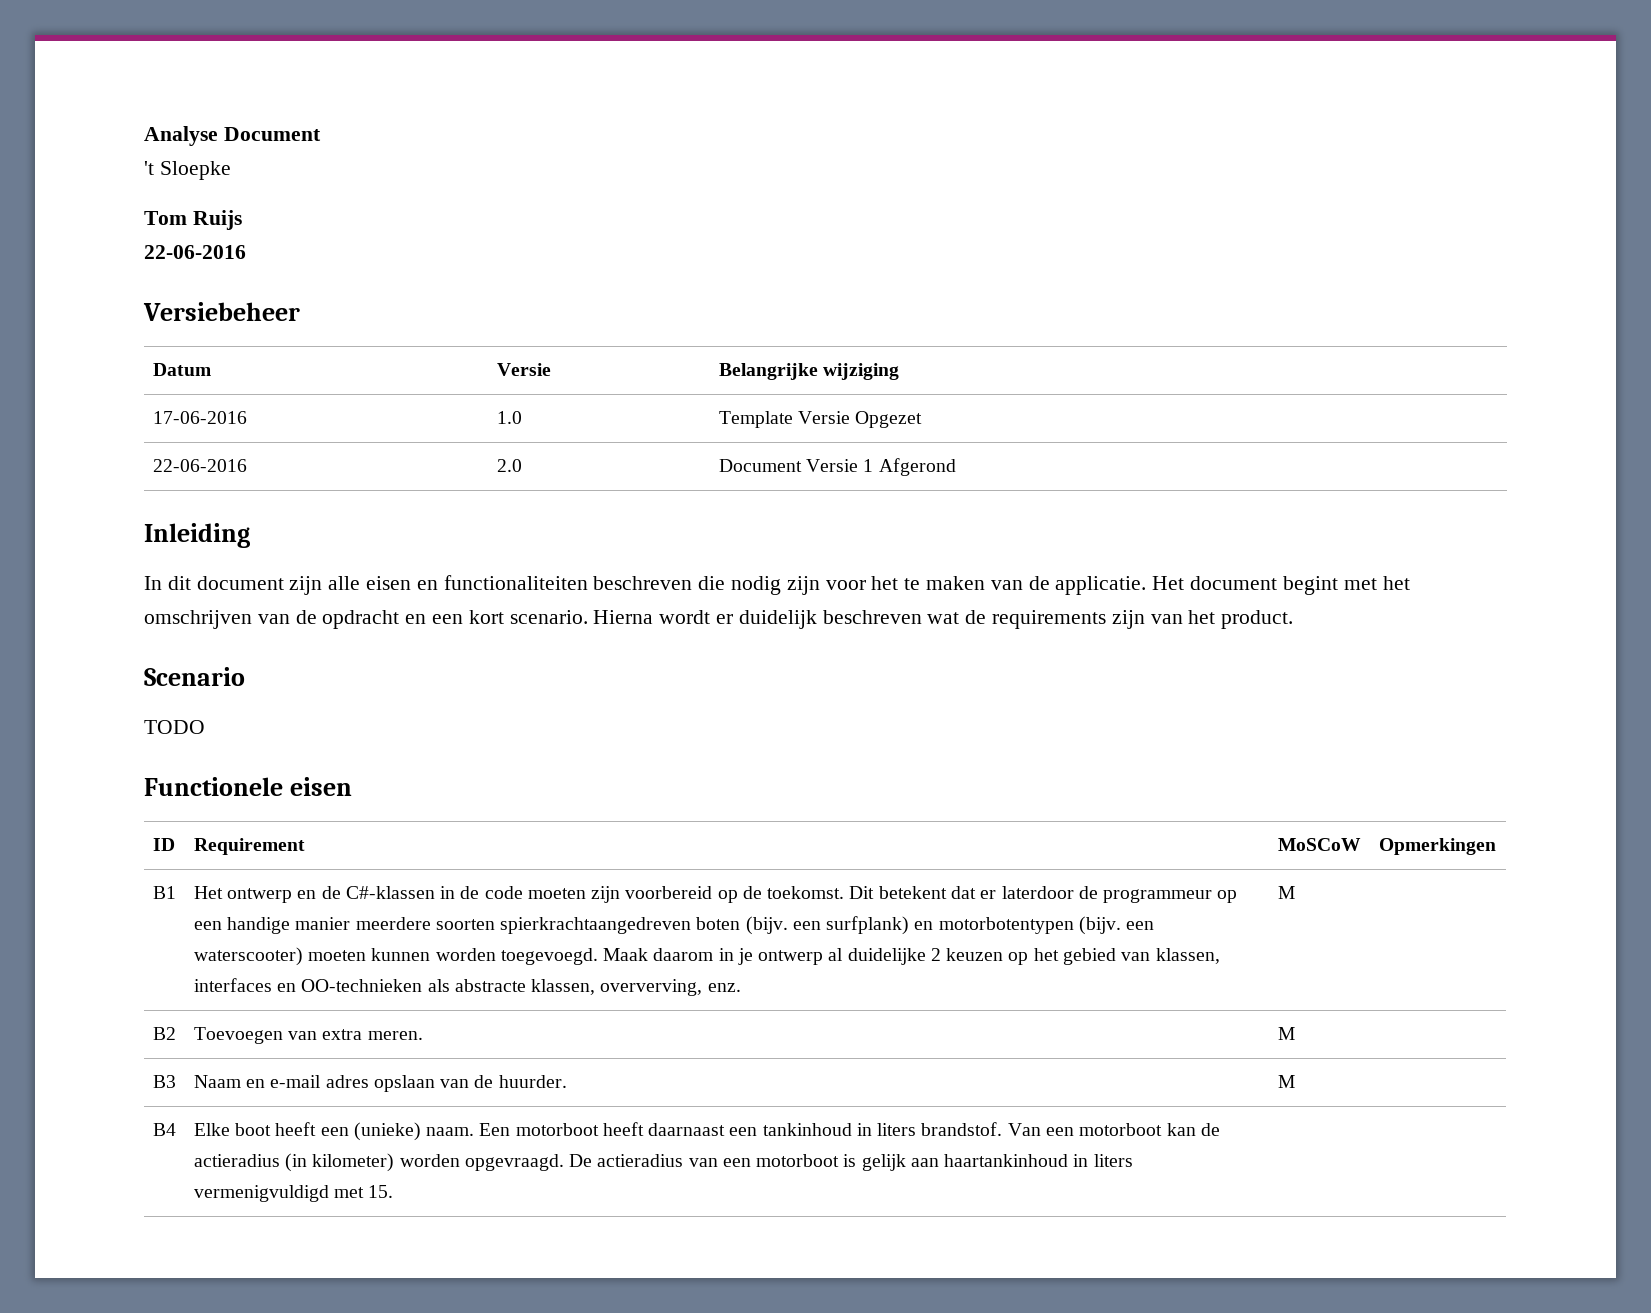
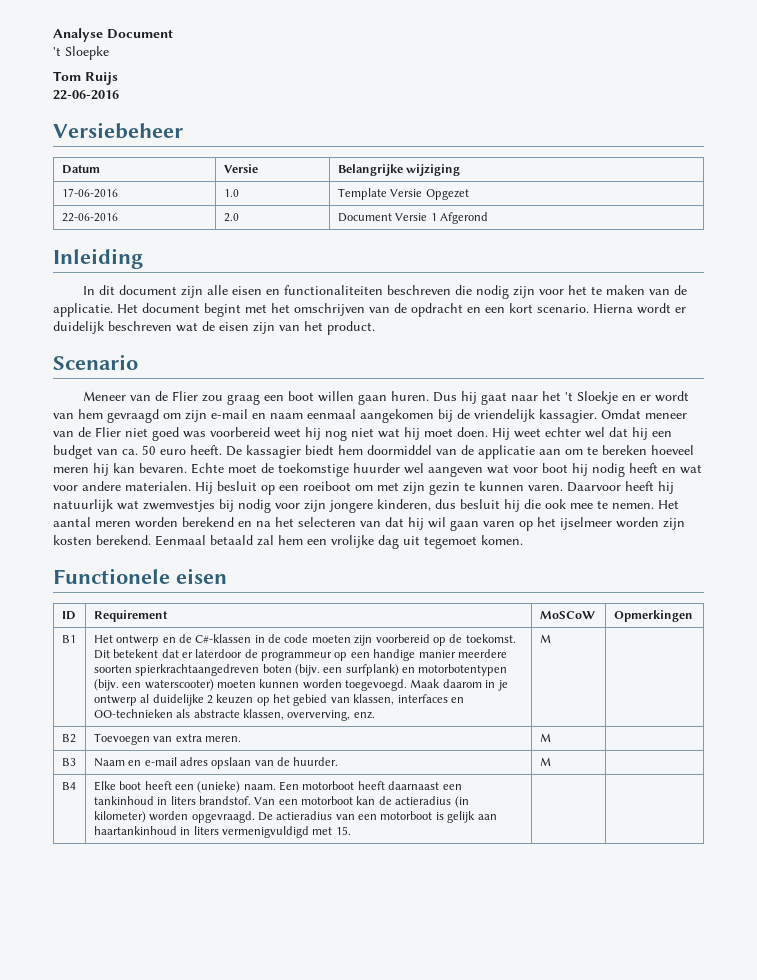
[992,610,1107,629] requirements -> [219,322,249,331] eisen
[144,720,205,734] TODO -> [83,391,690,405] [53,409,687,423] [53,427,672,441] [53,445,694,459] [53,463,702,477] [53,481,674,495] [53,499,679,513] [53,517,685,531] [53,535,523,549] Meneer van de Flier zou graag een boot willen gaan huren. Dus hij gaat naar het 't Sloekje en er wordt van hem gevraagd om zijn e-mail en naam eenmaal aangekomen bij de vriendelijk kassagier. Omdat meneer van de Flier niet goed was voorbereid weet hij nog niet wat hij moet doen. Hij weet echter wel dat hij een budget van ca. 50 euro heeft. De kassagier biedt hem doormiddel van de applicatie aan om te bereken hoeveel meren hij kan bevaren. Echte moet de toekomstige huurder wel aangeven wat voor boot hij nodig heeft en wat voor andere materialen. Hij besluit op een roeiboot om met zijn gezin te kunnen varen. Daarvoor heeft hij natuurlijk wat zwemvestjes bij nodig voor zijn jongere kinderen, dus besluit hij die ook mee te nemen. Het aantal meren worden berekend en na het selecteren van dat hij wil gaan varen op het ijselmeer worden zijn kosten berekend. Eenmaal betaald zal hem een vrolijke dag uit tegemoet komen.

